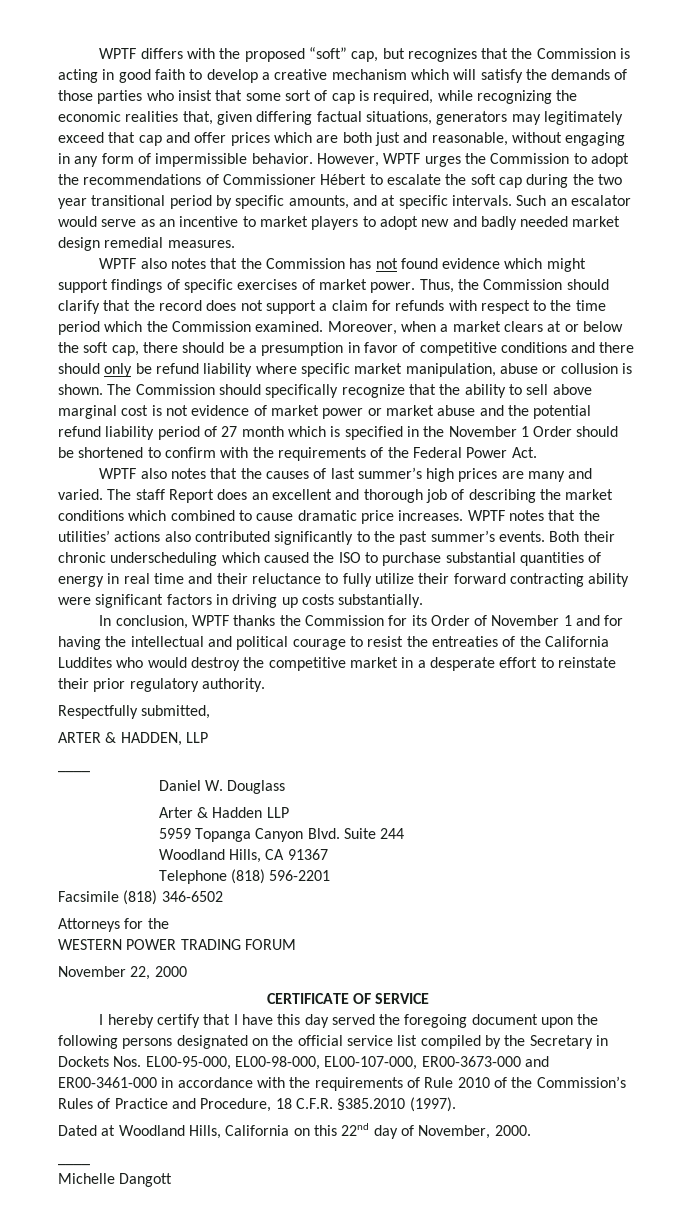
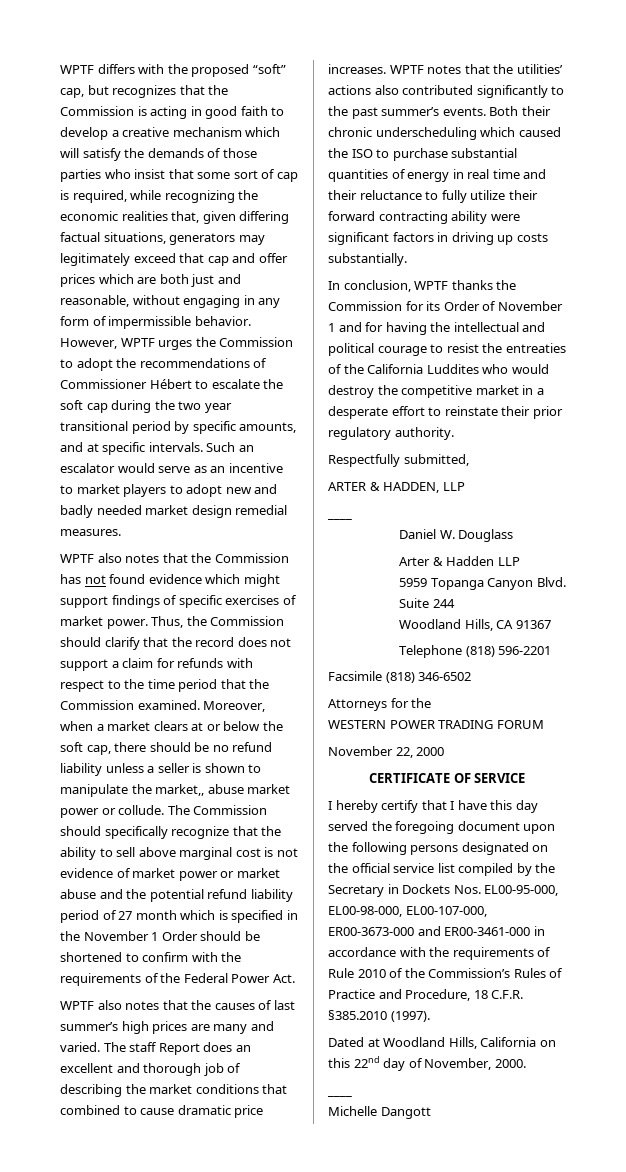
[104,321,143,332] which -> [220,679,246,689] that
[248,342,635,356] [58,363,632,377] [58,384,103,395] a presumption in favor of competitive conditions and there should only be refund liability where specific market manipulation, abuse or collusion is shown. -> [212,742,273,752] [60,763,262,776] [60,784,291,797] [60,805,165,818] no refund liability unless a seller is shown to manipulate the market,, abuse market power or collude.
[128,510,167,521] which -> [262,1084,288,1094] that

